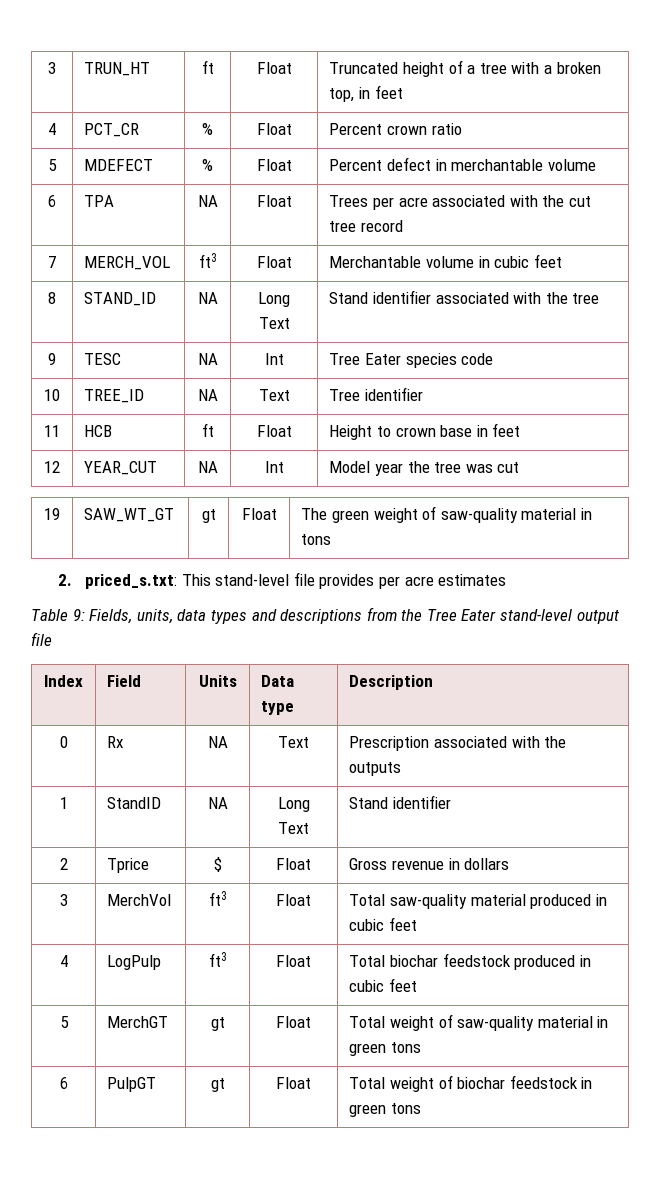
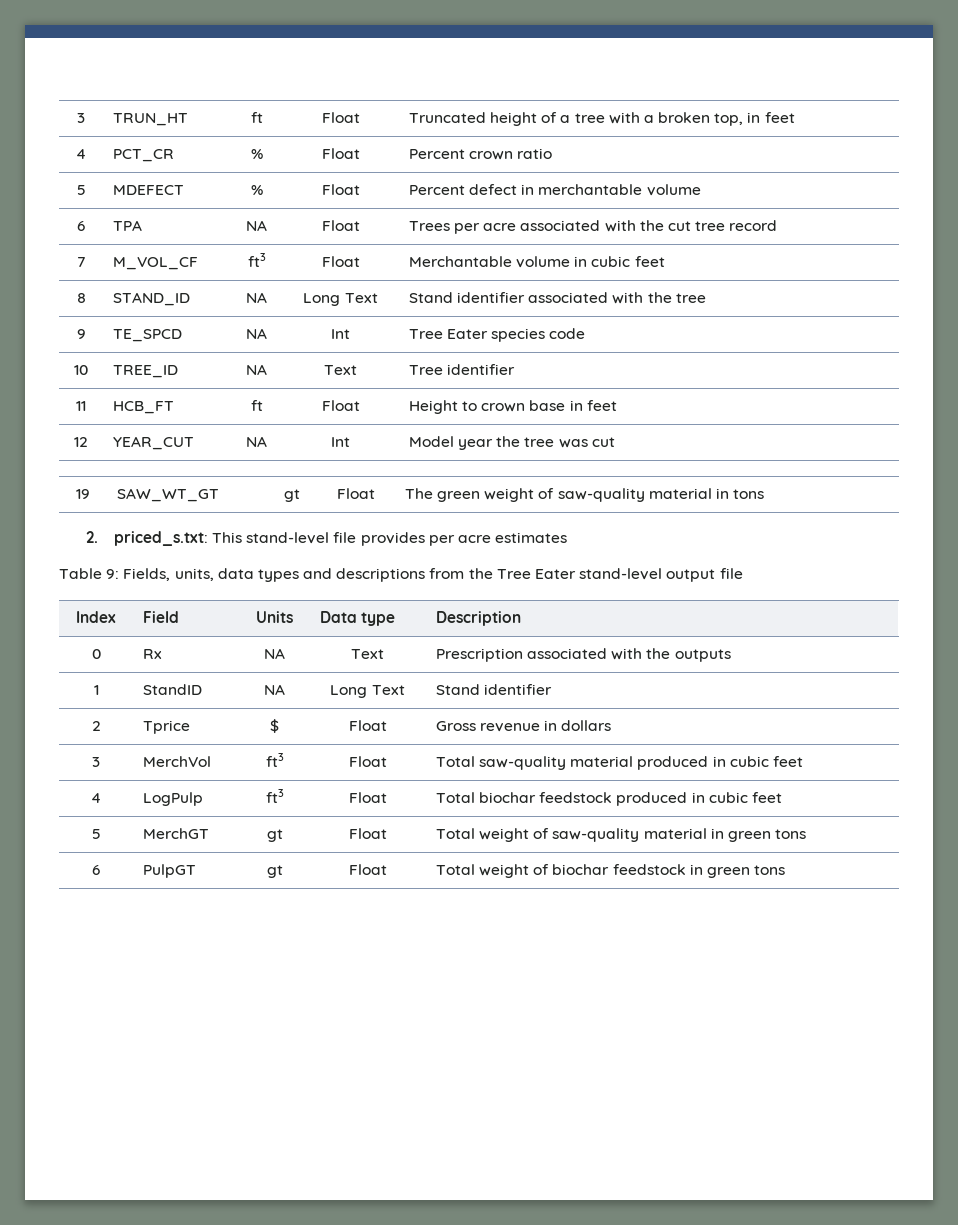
[84,256,171,270] MERCH_VOL -> [112,257,198,270] M_VOL_CF
[84,353,122,365] TESC -> [112,329,182,342] TE_SPCD
[84,425,113,437] HCB -> [112,401,174,414] HCB_FT

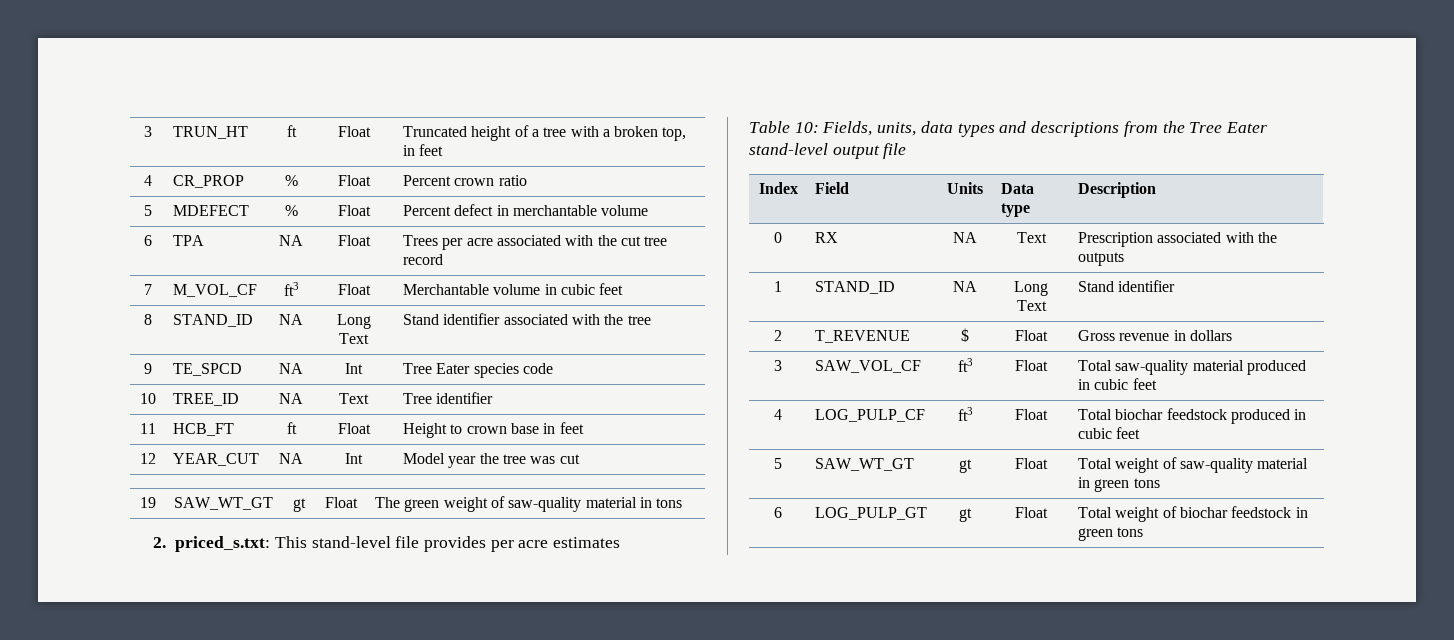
[112,149,174,162] PCT_CR -> [172,175,244,188] CR_PROP
[106,569,120,579] 9: -> [794,122,819,133] 10:
[142,649,162,659] Rx -> [814,232,838,243] RX
[142,684,202,695] StandID -> [814,281,895,294] STAND_ID
[142,720,190,734] Tprice -> [814,330,910,343] T_REVENUE
[142,756,211,767] MerchVol -> [814,360,921,373] SAW_VOL_CF
[142,792,203,806] LogPulp -> [814,409,925,422] LOG_PULP_CF
[142,828,209,839] MerchGT -> [814,458,914,471] SAW_WT_GT
[142,864,196,878] PulpGT -> [814,507,927,520] LOG_PULP_GT

